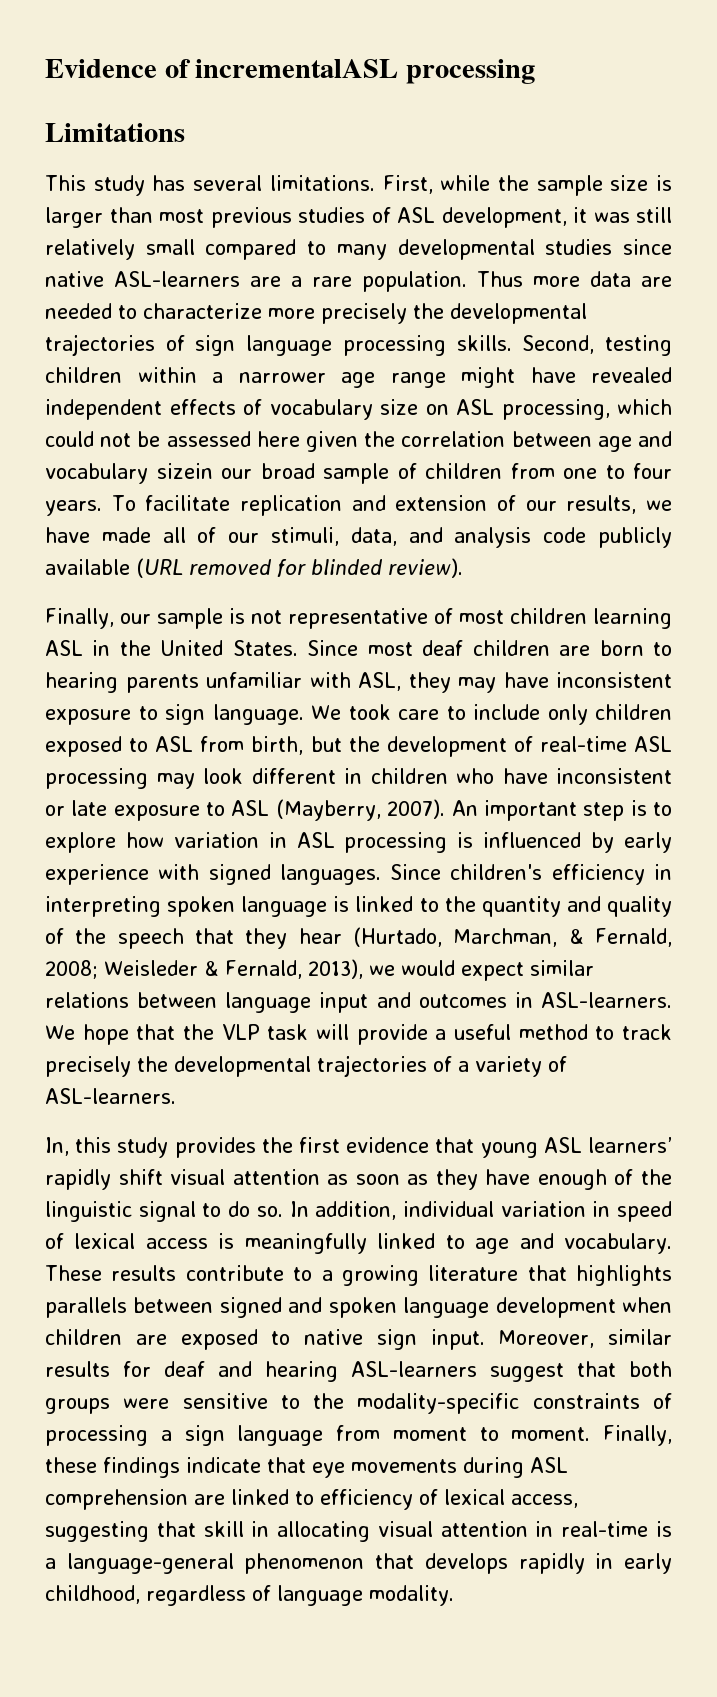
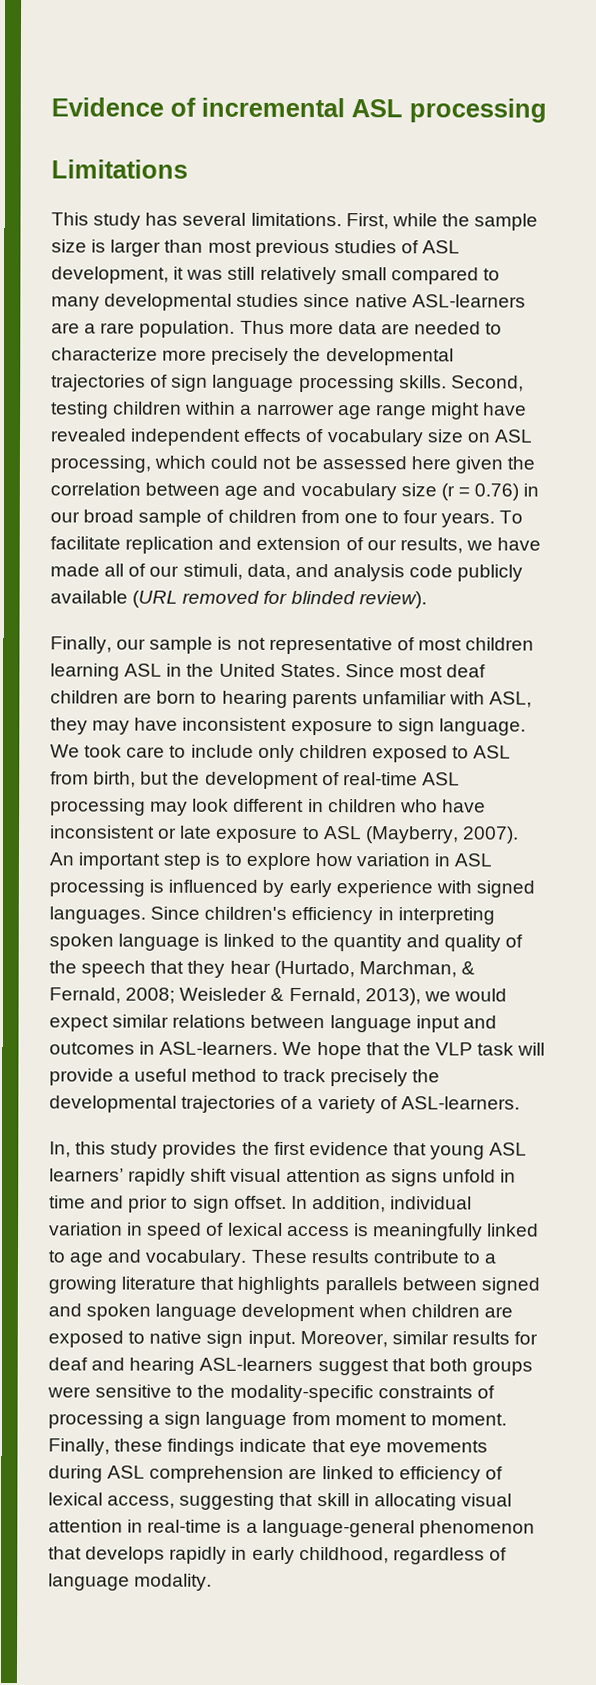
[195,59,399,78] incrementalASL -> [201,97,403,118] incremental ASL
[156,463,213,479] sizein -> [400,483,540,501] size (r = 0.76) in
[355,1169,672,1190] [45,1201,283,1222] soon as they have enough of the linguistic signal to do so. -> [390,1169,517,1187] [49,1195,287,1213] signs unfold in time and prior to sign offset.

